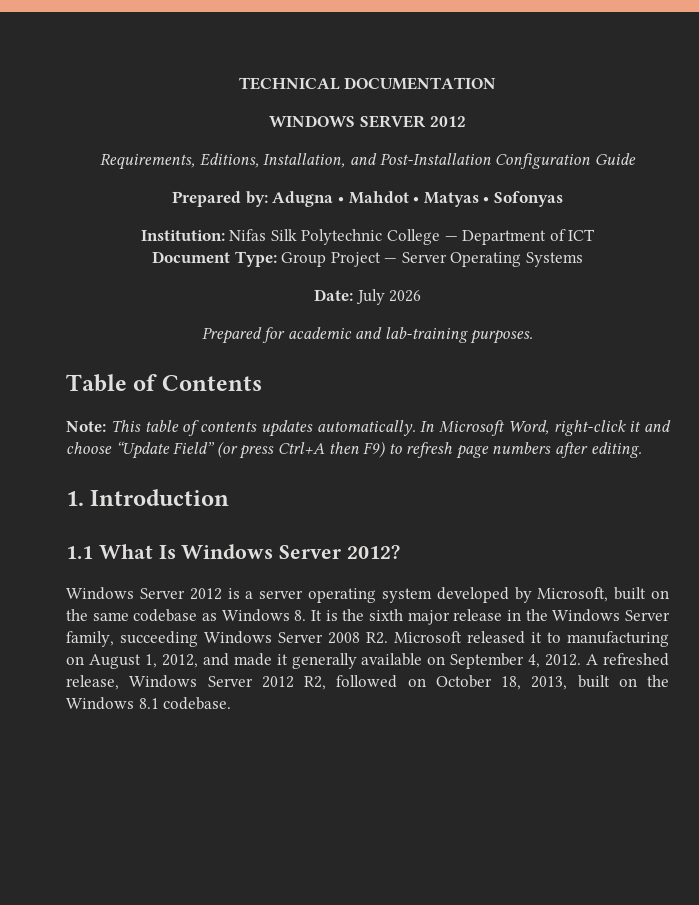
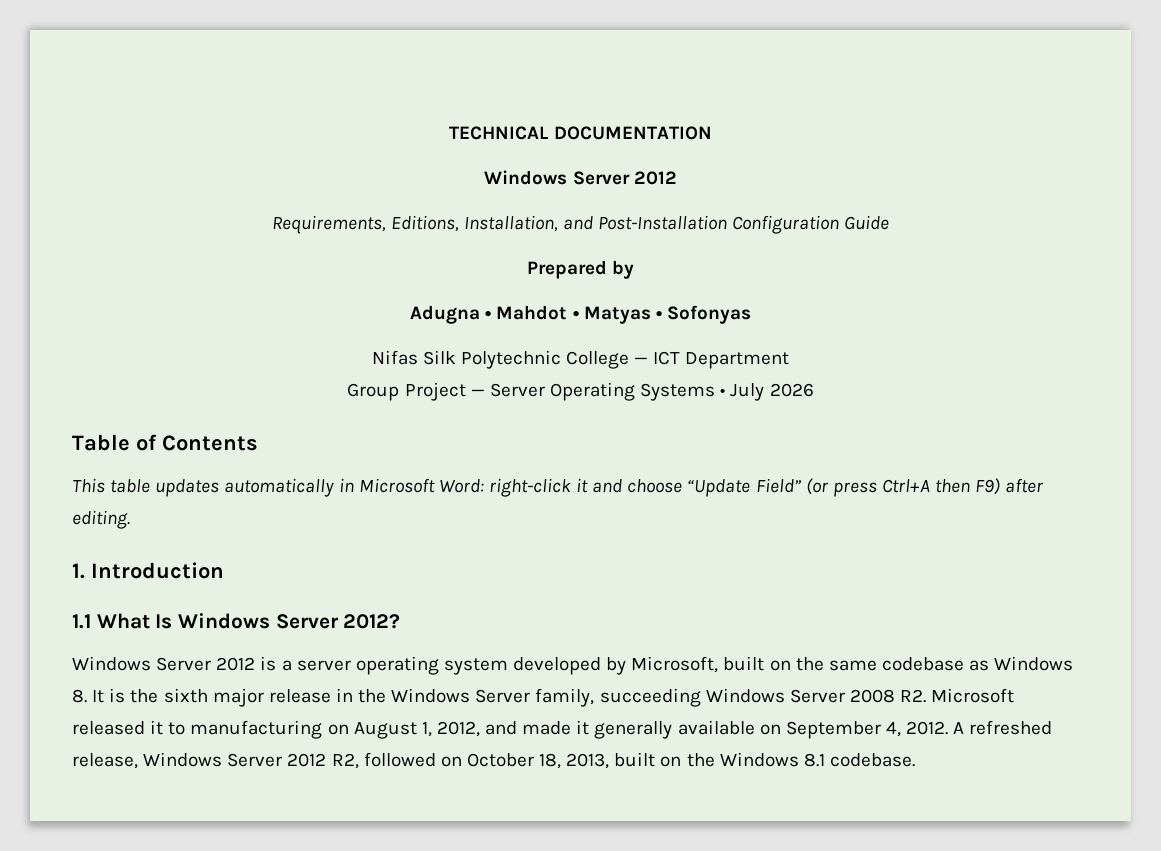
[269,115,426,128] WINDOWS SERVER -> [484,170,630,185] Windows Server
[245,191,268,207] by: -> [612,260,635,279] by //
[140,230,225,241] Institution: -> (751, 314) none
(458, 238) none -> [653,351,681,365] ICT
[549,229,596,241] [151,251,277,267] of ICT // Document Type: -> (790, 360) //
[313,289,353,301] // Date: -> [720,389,726,396] •
[201,327,534,344] // Prepared for academic and lab-training purposes. -> (814, 390) none
[66,421,106,432] Note: -> (258, 443) none
[182,420,549,437] of contents updates automatically. In Microsoft Word, -> [155,478,484,497] updates automatically in Microsoft Word:
[388,442,552,459] to refresh page numbers -> (1001, 486) none

